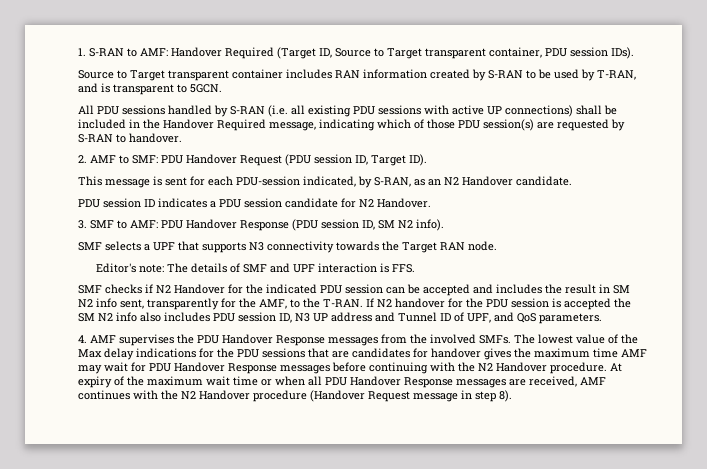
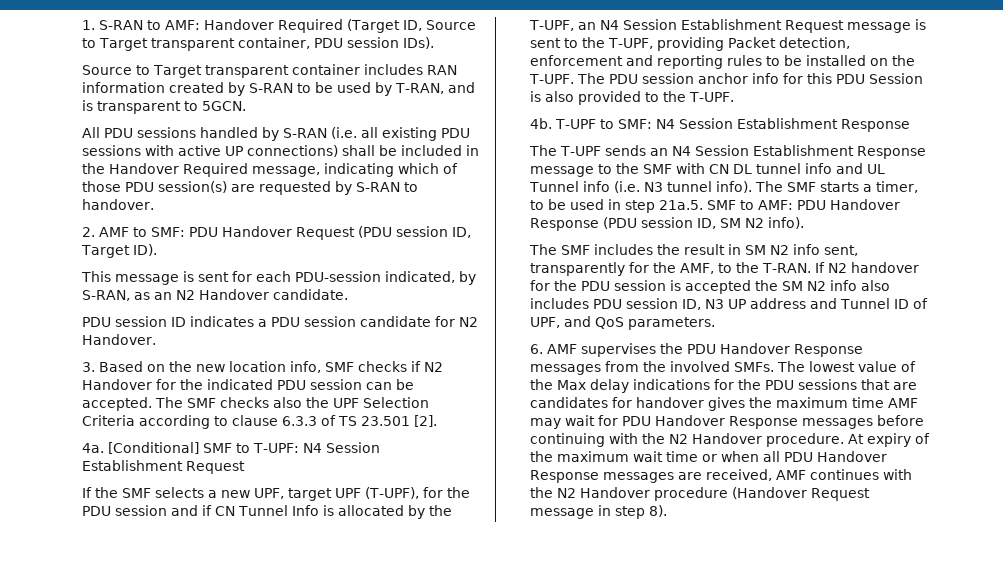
(88, 224) none -> [99,361,444,373] [82,379,415,390] [82,397,430,411] [82,415,438,429] [82,442,381,454] [82,460,246,474] [82,487,471,501] [82,505,453,519] [529,19,927,33] [530,37,851,51] [530,55,916,69] [529,73,924,84] [530,91,735,105] [530,118,911,132] [529,145,927,159] [530,163,886,177] [529,181,919,193] [530,199,704,213] Based on the new location info, SMF checks if N2 Handover for the indicated PDU session can be accepted. The SMF checks also the UPF Selection Criteria according to clause 6.3.3 of TS 23.501 [2]. // 4a. [Conditional] SMF to T-UPF: N4 Session Establishment Request // If the SMF selects a new UPF, target UPF (T-UPF), for the PDU session and if CN Tunnel Info is allocated by the T-UPF, an N4 Session Establishment Request message is sent to the T-UPF, providing Packet detection, enforcement and reporting rules to be installed on the T-UPF. The PDU session anchor info for this PDU Session is also provided to the T-UPF. // 4b. T-UPF to SMF: N4 Session Establishment Response // The T-UPF sends an N4 Session Establishment Response message to the SMF with CN DL tunnel info and UL Tunnel info (i.e. N3 tunnel info). The SMF starts a timer, to be used in step 21a.5.
[78,241,498,253] [95,263,415,273] [78,284,494,296] SMF selects a UPF that supports N3 connectivity towards the Target RAN node. // Editor's note: The details of SMF and UPF interaction is FFS. // SMF checks if N2 Handover for the indicated PDU session can be accepted and -> [529,244,591,255] The SMF
[78,335,88,343] 4. -> [530,344,544,354] 6.

